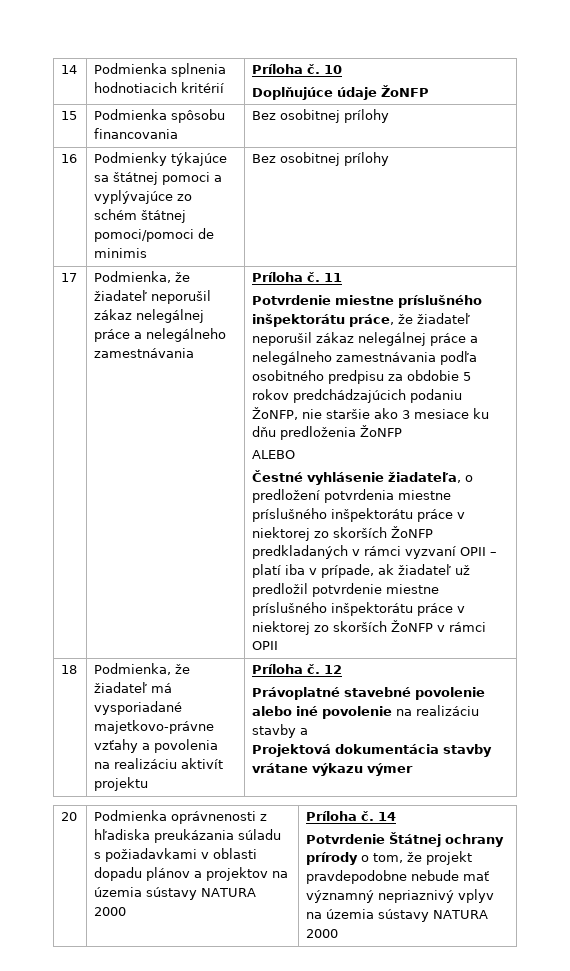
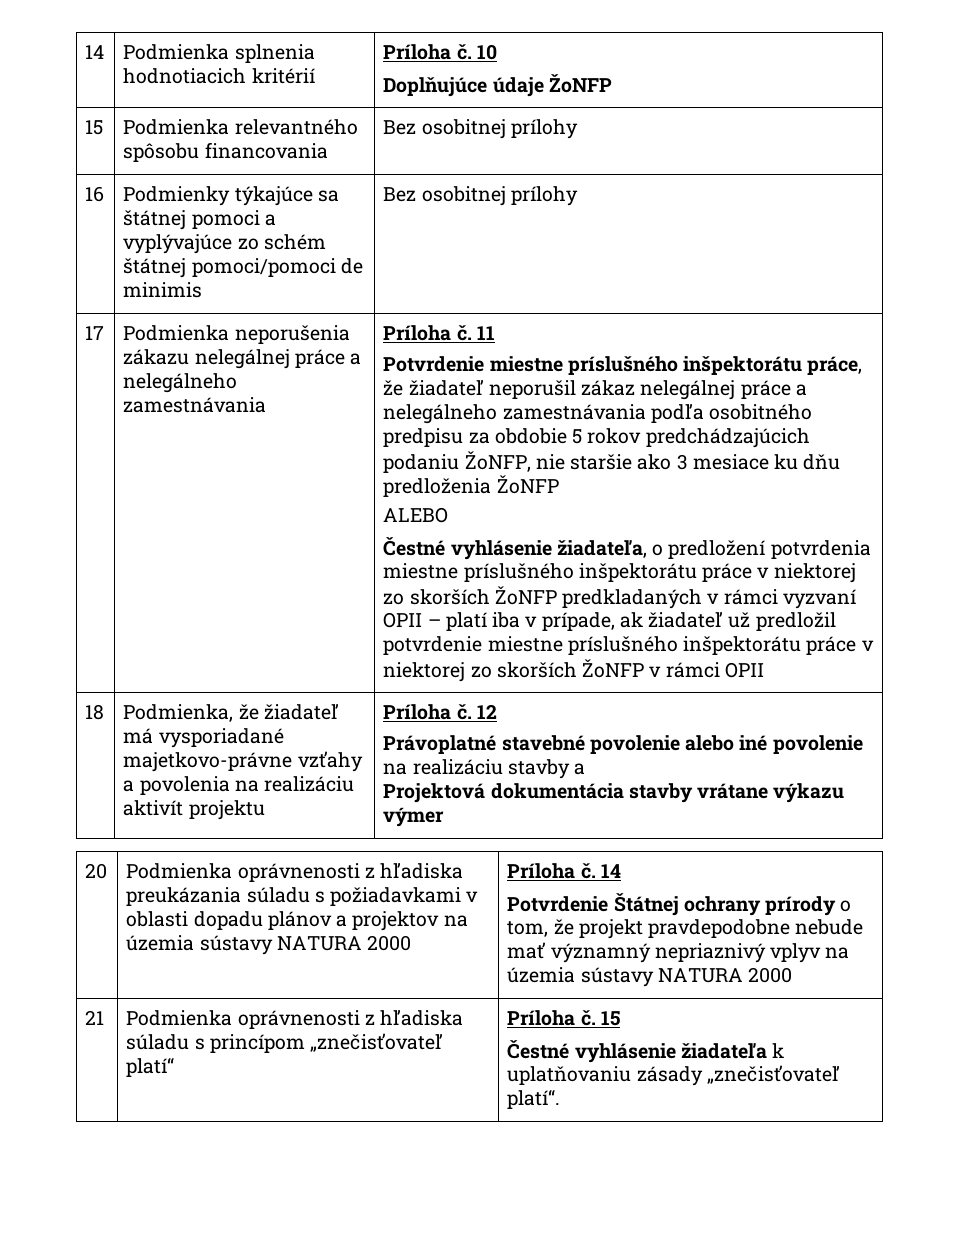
(168, 114) none -> [234,119,358,135] relevantného
[94,271,191,283] [94,290,212,304] [94,309,133,320] Podmienka, že žiadateľ neporušil zákaz -> [123,325,350,344] [123,349,190,365] Podmienka neporušenia zákazu
(339, 933) none -> [85,1010,105,1025] [126,1010,464,1029] [126,1033,444,1053] [126,1057,175,1077] [507,1010,620,1026] [507,1040,785,1063] [507,1065,840,1086] [507,1089,561,1109] // 21 | Podmienka oprávnenosti z hľadiska súladu s princípom „znečisťovateľ platí“ | Príloha č. 15 // Čestné vyhlásenie žiadateľa k uplatňovaniu zásady „znečisťovateľ platí“.

